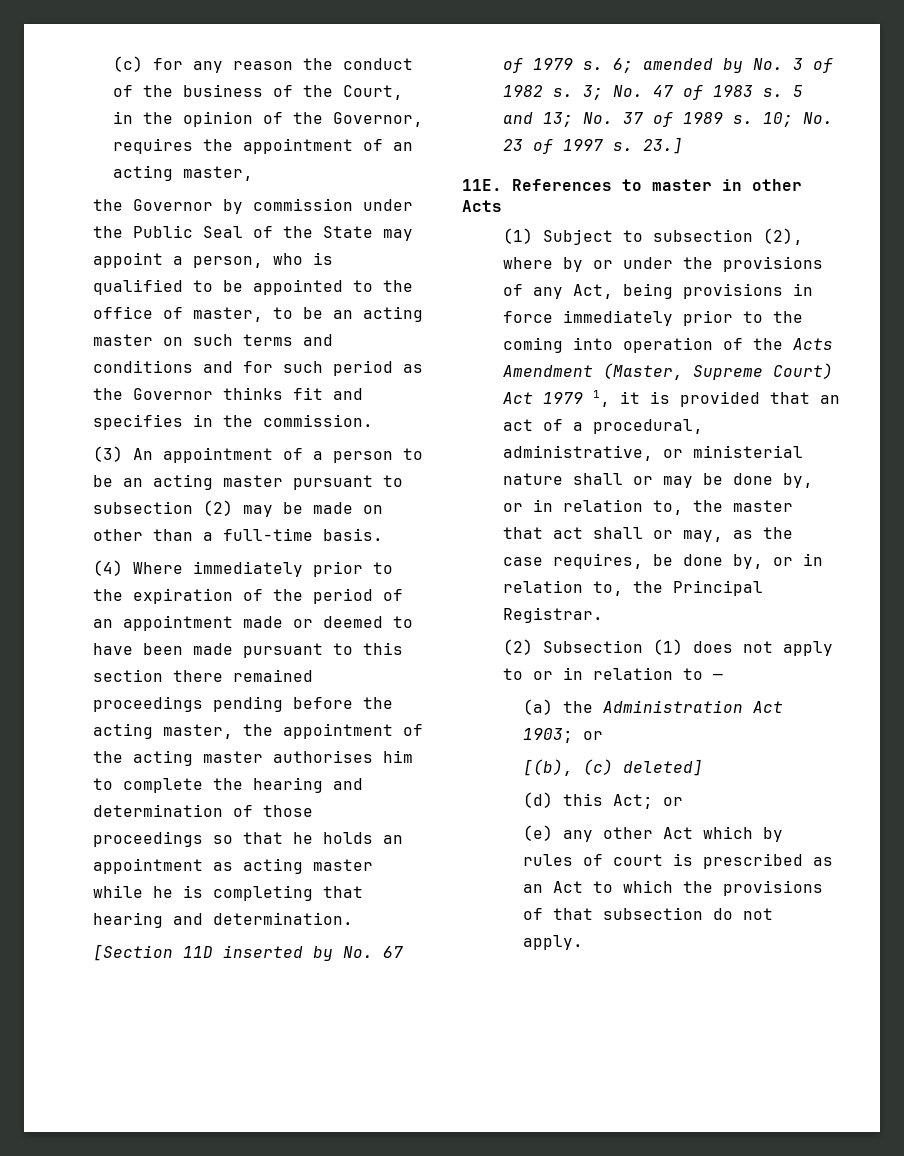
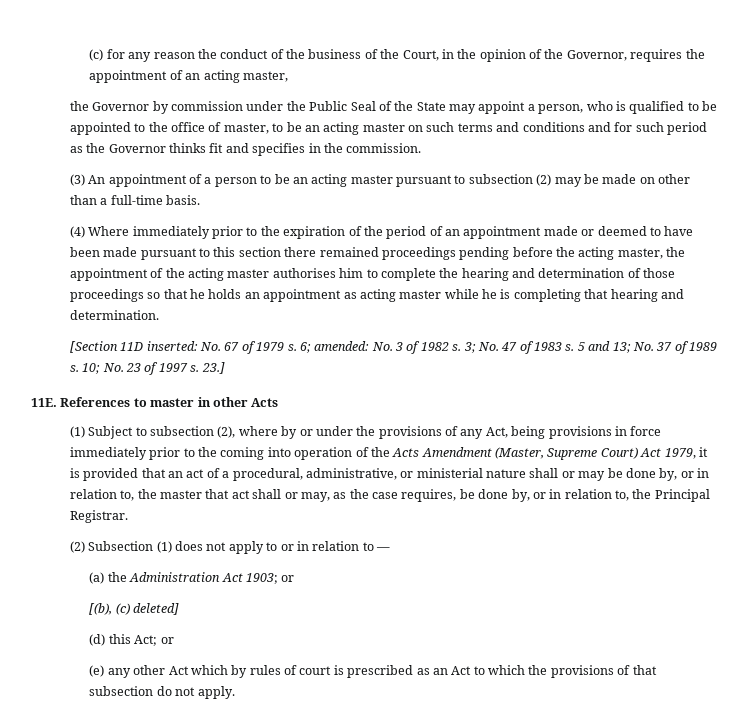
[222,945,333,961] inserted by -> [146,341,198,351] inserted:
[642,58,743,73] amended by -> [314,341,370,351] amended:
[542,390,610,407] 1979 1, -> [664,448,696,459] 1979,

